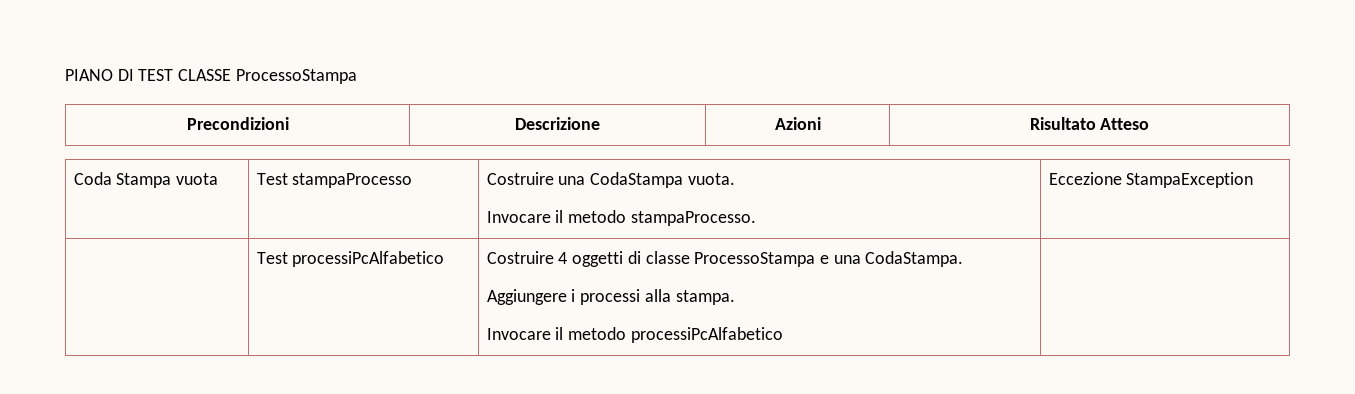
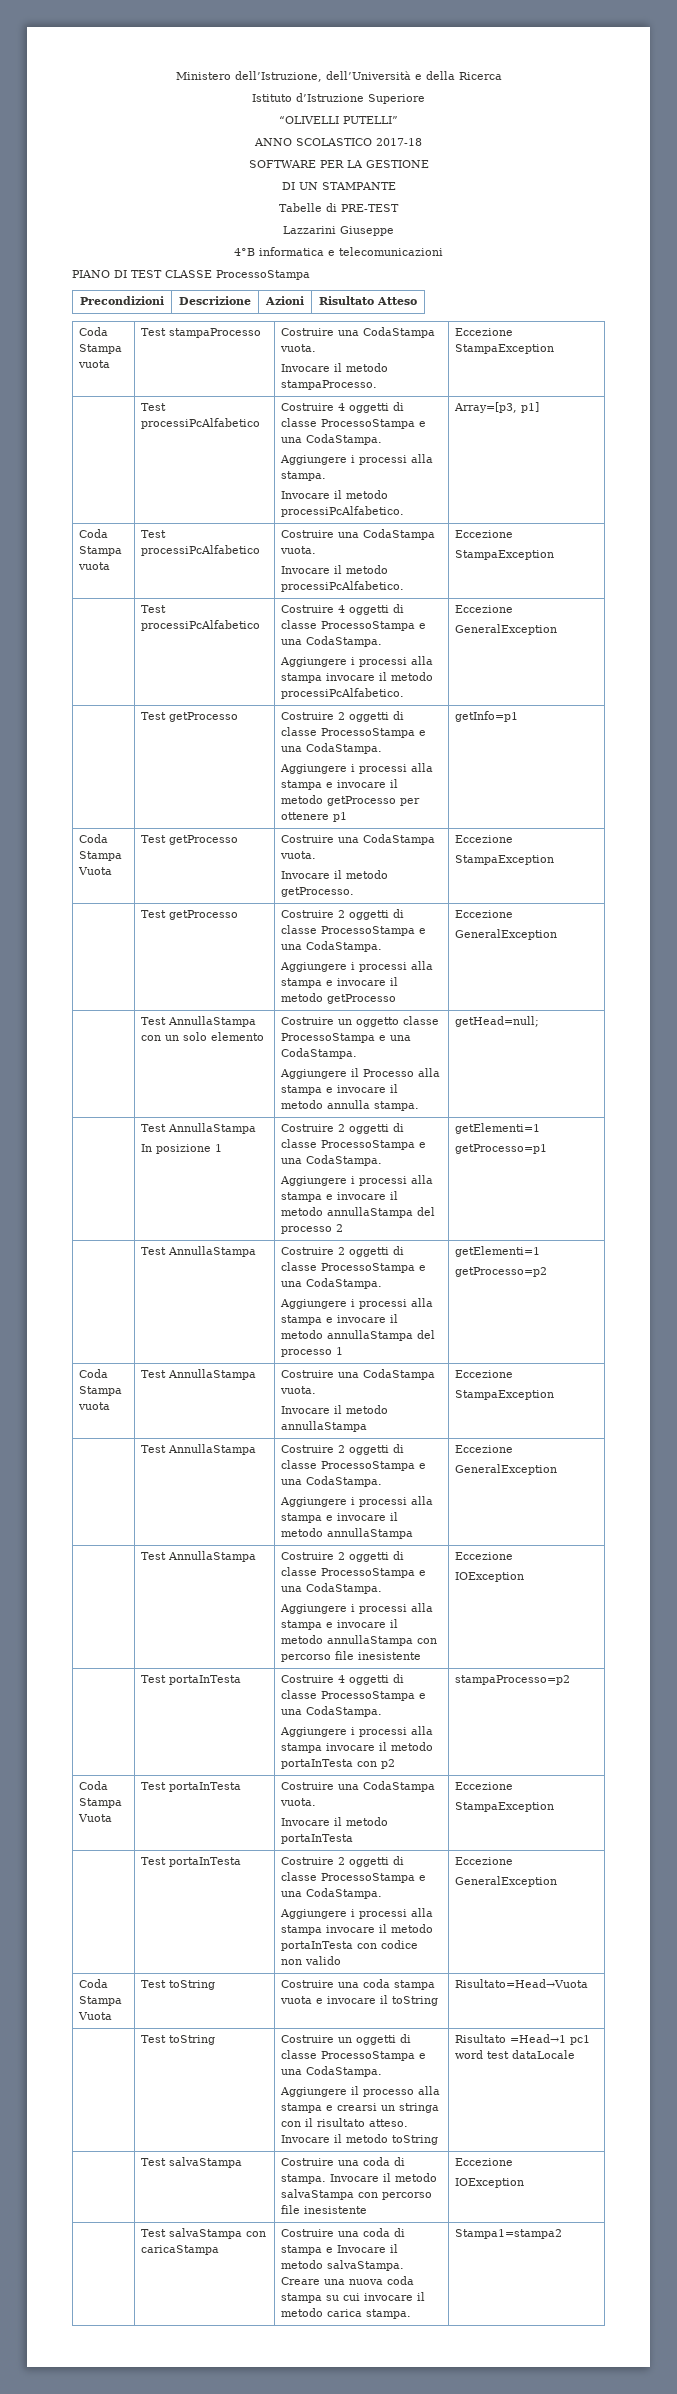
(65, 75) none -> [175,71,502,82] [252,93,425,104] [279,116,398,124] [254,138,422,146] [248,160,429,168] [281,182,396,190] [279,203,399,212] [283,226,394,236] [234,247,443,256] Ministero dell’Istruzione, dell’Università e della Ricerca // Istituto d’Istruzione Superiore // “OLIVELLI PUTELLI” // ANNO SCOLASTICO 2017-18 // SOFTWARE PER LA GESTIONE // DI UN STAMPANTE // Tabelle di PRE-TEST // Lazzarini Giuseppe // 4°B informatica e telecomunicazioni //
[630,327,783,343] processiPcAlfabetico | -> [281,506,405,517] [454,402,540,413] [79,529,109,538] [79,546,123,556] [78,562,111,570] [141,530,167,538] [141,545,261,556] [281,529,436,540] [280,546,317,554] [281,565,389,574] [281,581,405,592] [455,530,514,538] [455,550,555,560] [141,605,167,613] [141,620,261,631] [281,604,405,615] [281,620,427,631] [281,636,383,647] [280,656,434,667] [281,672,434,683] [281,688,405,699] [455,605,514,613] [455,624,558,635] [141,712,239,722] [281,711,405,722] [281,727,427,738] [281,743,383,754] [280,763,434,774] [281,779,399,790] [281,795,421,806] [281,812,348,822] [455,711,519,722] [79,834,109,843] [79,851,123,861] [78,867,113,875] [141,835,239,845] [281,834,436,845] [280,851,317,859] [281,870,389,879] [281,887,355,897] [455,835,514,843] [455,855,555,865] [141,910,239,920] [281,909,405,920] [281,925,427,936] [281,941,383,952] [280,961,434,972] [281,977,399,988] [281,993,397,1004] [455,910,514,918] [455,929,558,940] [141,1016,257,1027] [141,1032,265,1041] [281,1016,440,1027] [281,1033,412,1043] [281,1048,358,1059] [280,1068,441,1079] [281,1084,399,1095] [281,1100,420,1111] [455,1016,540,1027] [141,1123,257,1134] [141,1144,223,1154] [281,1123,405,1134] [281,1139,427,1150] [281,1155,383,1166] [280,1175,434,1186] [281,1191,399,1202] [281,1207,436,1218] [281,1224,344,1234] [455,1123,541,1134] [455,1144,548,1154] [141,1246,257,1257] [281,1246,405,1257] [281,1262,427,1273] [281,1278,383,1289] [280,1298,434,1309] [281,1314,399,1325] [281,1330,436,1341] [281,1347,344,1357] [455,1246,541,1257] [455,1267,548,1277] [79,1369,109,1378] [79,1386,123,1396] [78,1402,111,1410] [141,1369,257,1380] [281,1369,436,1380] [280,1386,317,1394] [281,1405,389,1414] [281,1421,368,1432] [455,1370,514,1378] [455,1390,555,1400] [141,1444,257,1455] [281,1444,405,1455] [281,1460,427,1471] [281,1476,383,1487] [280,1496,434,1507] [281,1512,399,1523] [281,1528,414,1539] [455,1445,514,1453] [455,1464,558,1475] [141,1551,257,1562] [281,1551,405,1562] [281,1567,427,1578] [281,1583,383,1594] [280,1603,434,1614] [281,1619,399,1630] [281,1635,438,1646] [281,1651,422,1662] [455,1552,514,1560] [455,1572,525,1582] [141,1675,242,1685] [281,1674,405,1685] [281,1690,427,1701] [281,1706,383,1717] [280,1726,434,1737] [281,1742,434,1753] [281,1759,396,1769] [455,1675,571,1685] [79,1781,109,1790] [79,1798,123,1808] [78,1814,113,1822] [141,1782,242,1792] [281,1781,436,1792] [280,1798,317,1806] [281,1817,389,1826] [281,1834,354,1844] [455,1782,514,1790] [455,1802,555,1812] [141,1857,242,1867] [281,1856,405,1867] [281,1872,427,1883] [281,1888,383,1899] [280,1908,434,1919] [281,1924,434,1935] [281,1940,419,1951] [281,1956,342,1965] [455,1857,514,1865] [455,1876,558,1887] [79,1979,109,1988] [79,1996,123,2006] [78,2012,113,2020] [141,1980,216,1990] [281,1979,436,1990] [280,1995,439,2006] [455,1979,589,1988] [141,2035,216,2045] [281,2034,412,2045] [281,2050,427,2061] [281,2066,383,2077] [280,2086,441,2097] [281,2103,440,2113] [281,2118,409,2127] [281,2134,439,2145] [455,2034,591,2045] [455,2050,576,2059] [141,2157,243,2168] [281,2157,406,2166] [281,2173,438,2184] [281,2189,433,2200] [281,2205,368,2214] [455,2158,514,2166] [455,2178,525,2188] [141,2228,267,2239] [141,2245,220,2255] [281,2228,406,2237] [281,2244,399,2255] [281,2260,405,2271] [281,2276,415,2285] [281,2292,426,2303] [281,2308,412,2319] [455,2229,563,2239] processiPcAlfabetico. | Array=[p3, p1] // Coda Stampa vuota | Test processiPcAlfabetico | Costruire una CodaStampa vuota. // Invocare il metodo processiPcAlfabetico. | Eccezione // StampaException // | Test processiPcAlfabetico | Costruire 4 oggetti di classe ProcessoStampa e una CodaStampa. // Aggiungere i processi alla stampa invocare il metodo processiPcAlfabetico. | Eccezione // GeneralException // | Test getProcesso | Costruire 2 oggetti di classe ProcessoStampa e una CodaStampa. // Aggiungere i processi alla stampa e invocare il metodo getProcesso per ottenere p1 | getInfo=p1 // Coda Stampa Vuota | Test getProcesso | Costruire una CodaStampa vuota. // Invocare il metodo getProcesso. | Eccezione // StampaException // | Test getProcesso | Costruire 2 oggetti di classe ProcessoStampa e una CodaStampa. // Aggiungere i processi alla stampa e invocare il metodo getProcesso | Eccezione // GeneralException // | Test AnnullaStampa con un solo elemento | Costruire un oggetto classe ProcessoStampa e una CodaStampa. // Aggiungere il Processo alla stampa e invocare il metodo annulla stampa. | getHead=null; // | Test AnnullaStampa // In posizione 1 | Costruire 2 oggetti di classe ProcessoStampa e una CodaStampa. // Aggiungere i processi alla stampa e invocare il metodo annullaStampa del processo 2 | getElementi=1 // getProcesso=p1 // | Test AnnullaStampa | Costruire 2 oggetti di classe ProcessoStampa e una CodaStampa. // Aggiungere i processi alla stampa e invocare il metodo annullaStampa del processo 1 | getElementi=1 // getProcesso=p2 // Coda Stampa vuota | Test AnnullaStampa | Costruire una CodaStampa vuota. // Invocare il metodo annullaStampa | Eccezione // StampaException // | Test AnnullaStampa | Costruire 2 oggetti di classe ProcessoStampa e una CodaStampa. // Aggiungere i processi alla stampa e invocare il metodo annullaStampa | Eccezione // GeneralException // | Test AnnullaStampa | Costruire 2 oggetti di classe ProcessoStampa e una CodaStampa. // Aggiungere i processi alla stampa e invocare il metodo annullaStampa con percorso file inesistente | Eccezione // IOException // | Test portaInTesta | Costruire 4 oggetti di classe ProcessoStampa e una CodaStampa. // Aggiungere i processi alla stampa invocare il metodo portaInTesta con p2 | stampaProcesso=p2 // Coda Stampa Vuota | Test portaInTesta | Costruire una CodaStampa vuota. // Invocare il metodo portaInTesta | Eccezione // StampaException // | Test portaInTesta | Costruire 2 oggetti di classe ProcessoStampa e una CodaStampa. // Aggiungere i processi alla stampa invocare il metodo portaInTesta con codice non valido | Eccezione // GeneralException // Coda Stampa Vuota | Test toString | Costruire una coda stampa vuota e invocare il toString | Risultato=Head→Vuota // | Test toString | Costruire un oggetti di classe ProcessoStampa e una CodaStampa. // Aggiungere il processo alla stampa e crearsi un stringa con il risultato atteso. Invocare il metodo toString | Risultato =Head→1 pc1 word test dataLocale // | Test salvaStampa | Costruire una coda di stampa. Invocare il metodo salvaStampa con percorso file inesistente | Eccezione // IOException // | Test salvaStampa con caricaStampa | Costruire una coda di stampa e Invocare il metodo salvaStampa. Creare una nuova coda stampa su cui invocare il metodo carica stampa. | Stampa1=stampa2

